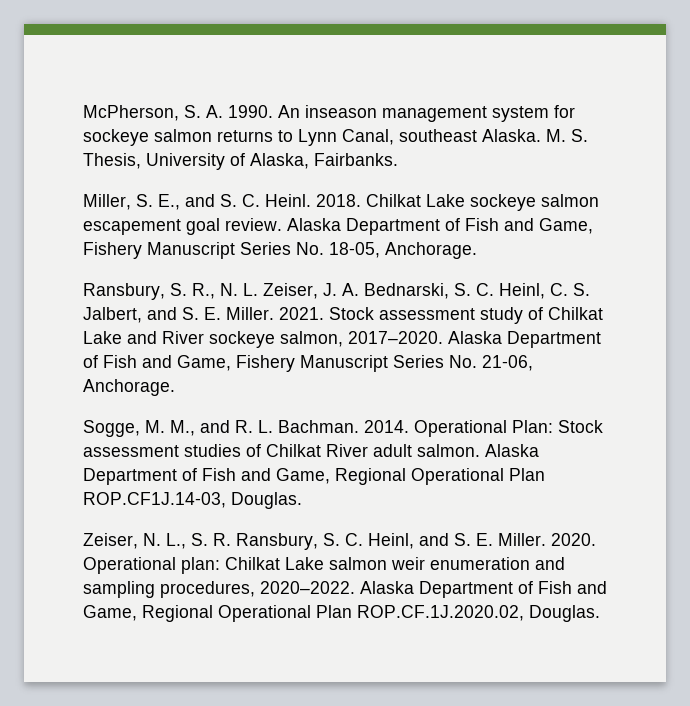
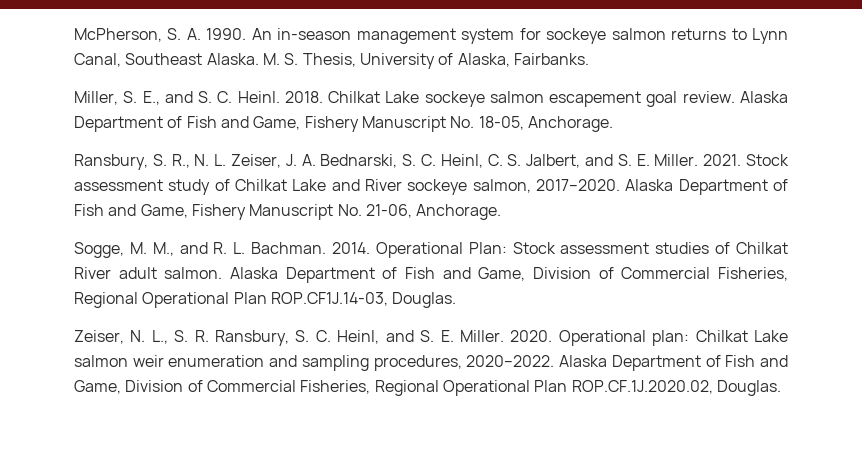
[305,105,377,118] inseason -> [277,28,352,40] in-season
[399,129,477,142] southeast -> [125,53,203,65] Southeast
[240,242,291,255] Series -> (446, 124) none
[393,355,444,368] Series -> (334, 212) none
(330, 476) none -> [533,267,788,281] Division of Commercial Fisheries,
(137, 613) none -> [125,380,371,394] Division of Commercial Fisheries,

